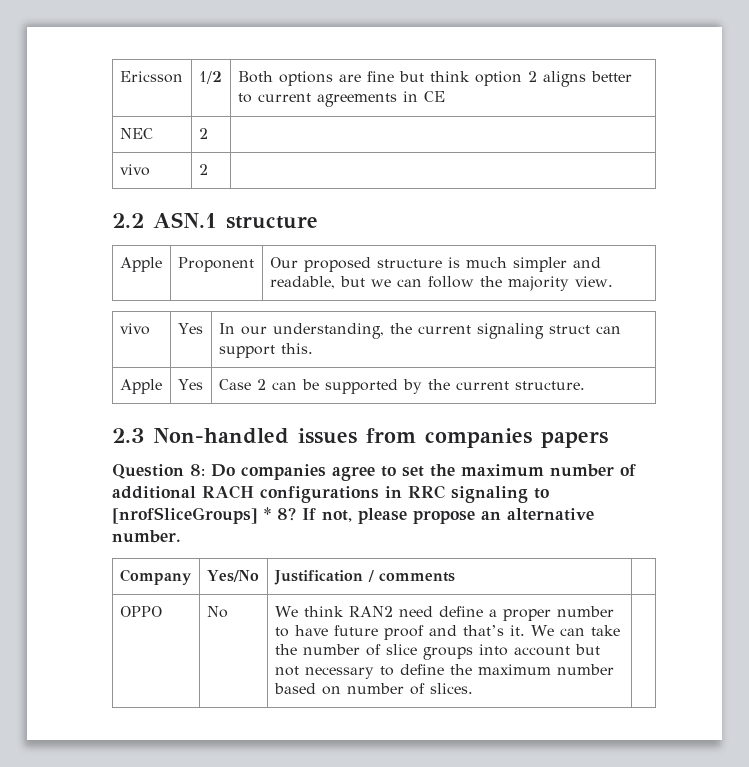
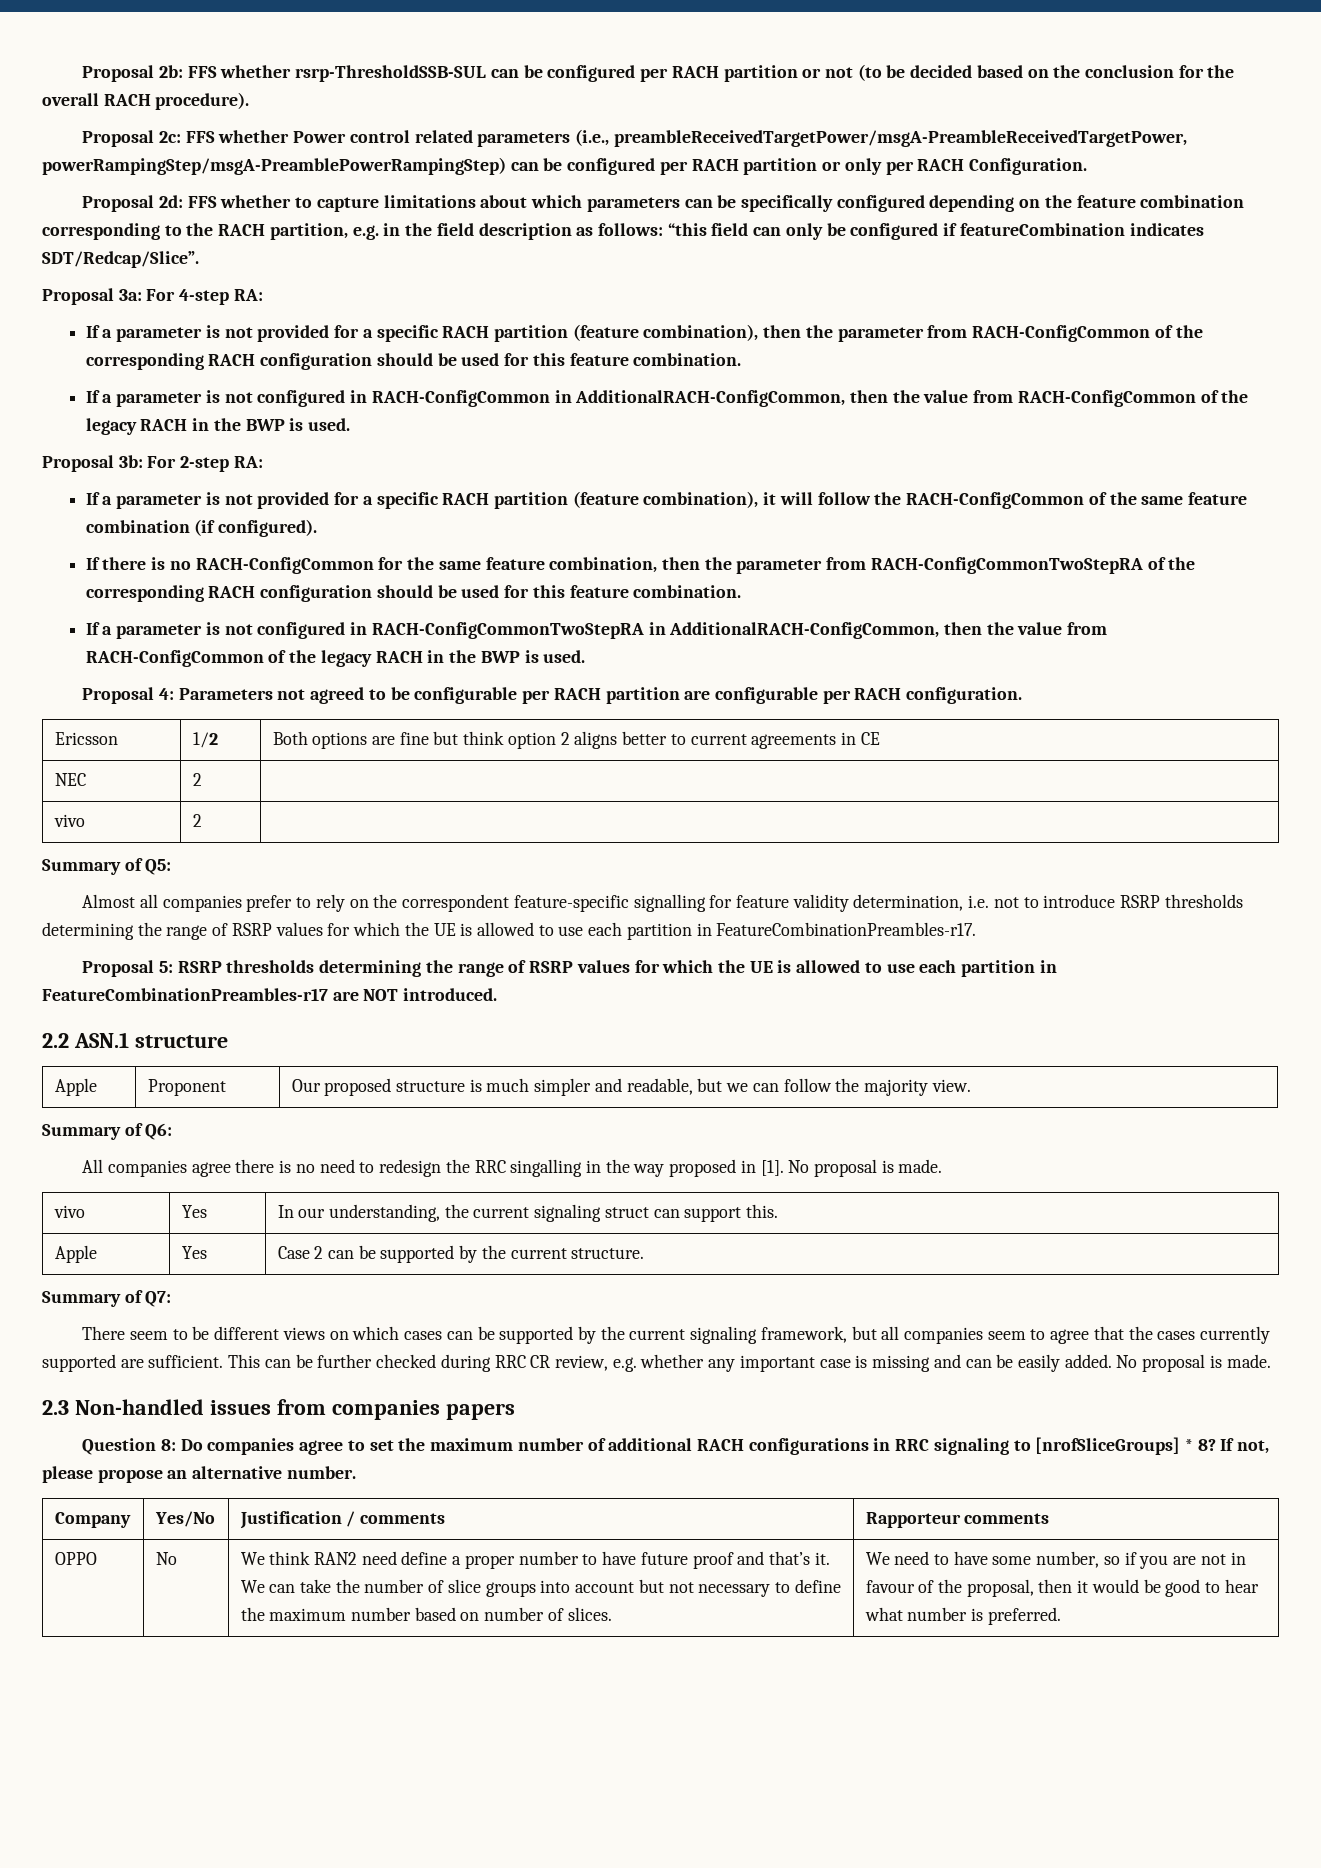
(119, 77) none -> [82,64,1235,82] [42,92,250,110] [82,129,1187,147] [42,157,1087,175] [82,195,1245,212] [42,223,1204,240] [42,251,199,268] [42,288,263,305] [85,324,1203,342] [85,353,742,370] [85,390,1249,407] [85,418,351,435] [42,455,263,472] [85,491,1247,509] [85,519,318,537] [85,557,1196,574] [85,585,742,602] [85,622,1108,639] [85,650,586,667] [82,687,1023,704] Proposal 2b: FFS whether rsrp-ThresholdSSB-SUL can be configured per RACH partition or not (to be decided based on the conclusion for the overall RACH procedure). // Proposal 2c: FFS whether Power control related parameters (i.e., preambleReceivedTargetPower/msgA-PreambleReceivedTargetPower, powerRampingStep/msgA-PreamblePowerRampingStep) can be configured per RACH partition or only per RACH Configuration. // Proposal 2d: FFS whether to capture limitations about which parameters can be specifically configured depending on the feature combination corresponding to the RACH partition, e.g. in the field description as follows: “this field can only be configured if featureCombination indicates SDT/Redcap/Slice”. // Proposal 3a: For 4-step RA: // If a parameter is not provided for a specific RACH partition (feature combination), then the parameter from RACH-ConfigCommon of the corresponding RACH configuration should be used for this feature combination. // If a parameter is not configured in RACH-ConfigCommon in AdditionalRACH-ConfigCommon, then the value from RACH-ConfigCommon of the legacy RACH in the BWP is used. // Proposal 3b: For 2-step RA: // If a parameter is not provided for a specific RACH partition (feature combination), it will follow the RACH-ConfigCommon of the same feature combination (if configured). // If there is no RACH-ConfigCommon for the same feature combination, then the parameter from RACH-ConfigCommonTwoStepRA of the corresponding RACH configuration should be used for this feature combination. // If a parameter is not configured in RACH-ConfigCommonTwoStepRA in AdditionalRACH-ConfigCommon, then the value from RACH-ConfigCommon of the legacy RACH in the BWP is used. // Proposal 4: Parameters not agreed to be configurable per RACH partition are configurable per RACH configuration. //
(208, 169) none -> [42,858,172,875] [82,894,1243,912] [42,922,977,940] [82,960,1057,977] [42,988,498,1001] // Summary of Q5: // Almost all companies prefer to rely on the correspondent feature-specific signalling for feature validity determination, i.e. not to introduce RSRP thresholds determining the range of RSRP values for which the UE is allowed to use each partition in FeatureCombinationPreambles-r17. // Proposal 5: RSRP thresholds determining the range of RSRP values for which the UE is allowed to use each partition in FeatureCombinationPreambles-r17 are NOT introduced.
(613, 281) none -> [42,1123,173,1140] [82,1159,943,1177] // Summary of Q6: // All companies agree there is no need to redesign the RRC singalling in the way proposed in [1]. No proposal is made.
(585, 385) none -> [42,1290,172,1307] [82,1326,1271,1344] [42,1354,1271,1372] // Summary of Q7: // There seem to be different views on which cases can be supported by the current signaling framework, but all companies seem to agree that the cases currently supported are sufficient. This can be further checked during RRC CR review, e.g. whether any important case is missing and can be easily added. No proposal is made.
(455, 577) none -> [865,1512,1050,1528] Rapporteur comments
(473, 688) none -> [865,1551,1246,1569] [865,1579,1259,1597] [864,1607,1061,1625] We need to have some number, so if you are not in favour of the proposal, then it would be good to hear what number is preferred.

